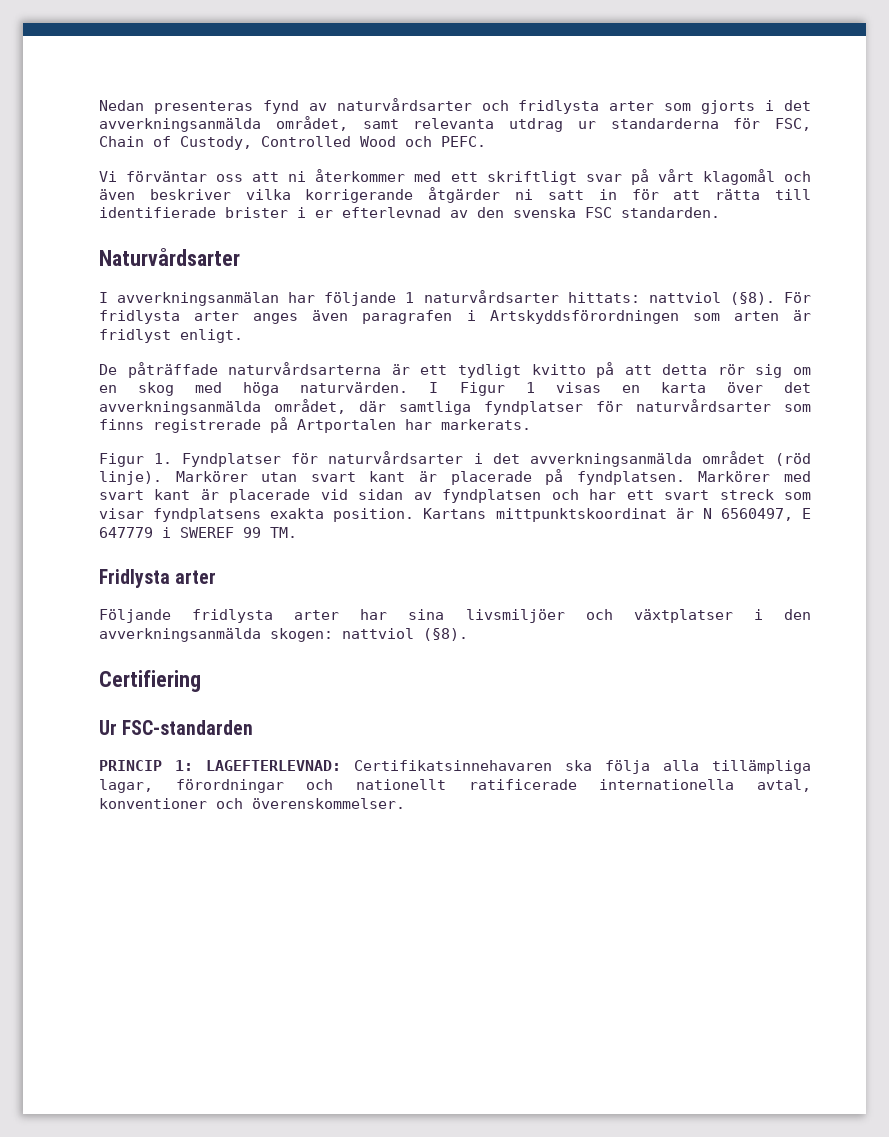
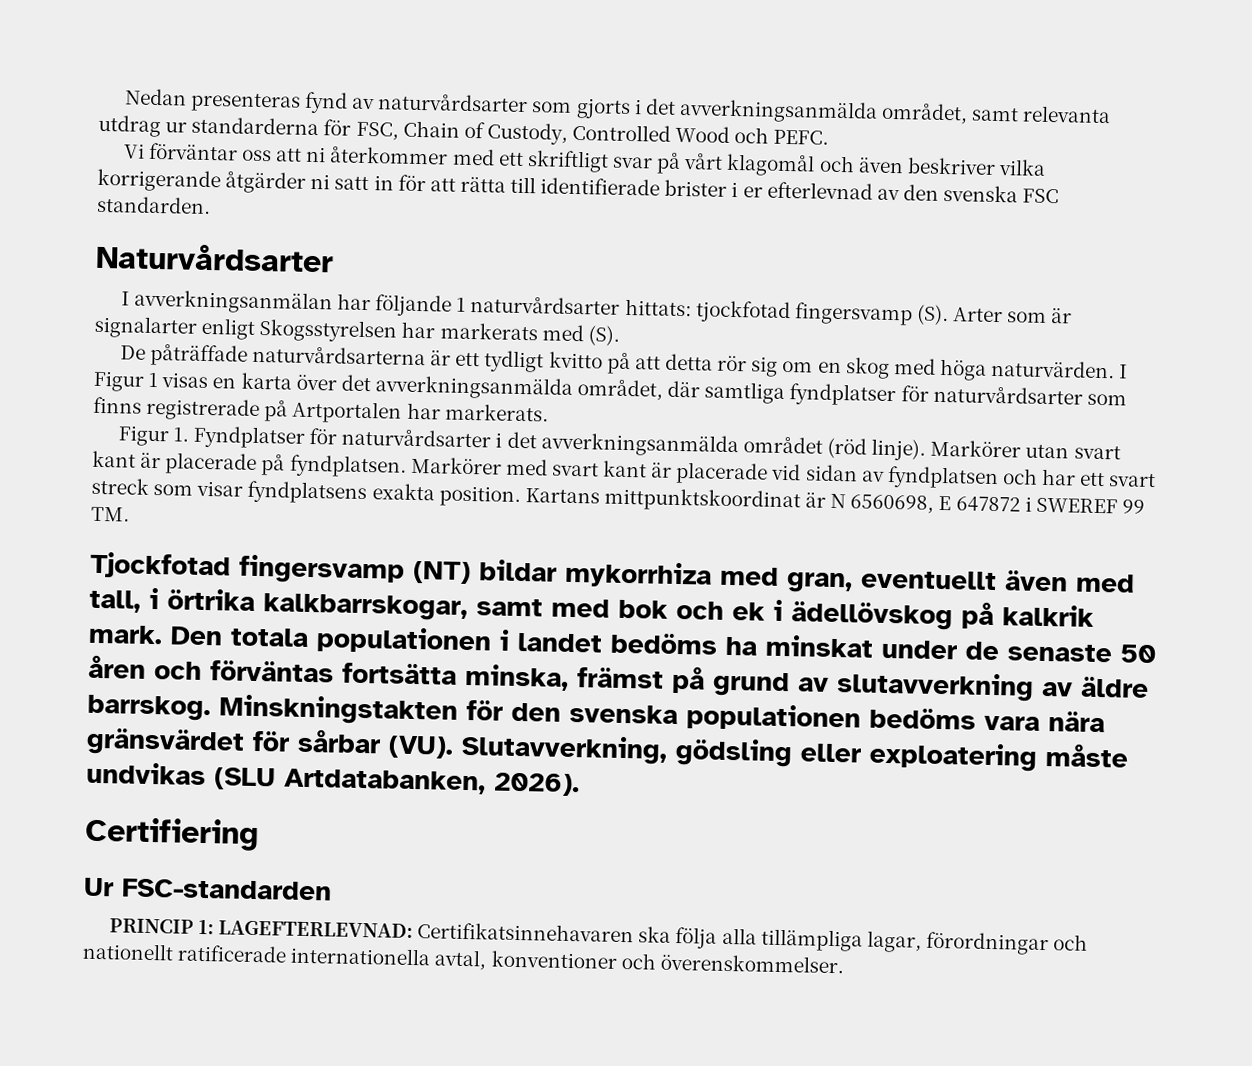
[481,100,655,114] och fridlysta arter -> (529, 103) none
[648,292,811,305] [99,310,811,324] [99,329,243,343] nattviol (§8). För fridlysta arter anges även paragrafen i Artskyddsförordningen som arten är fridlyst enligt. -> [695,300,1073,326] [94,315,620,346] tjockfotad fingersvamp (S). Arter som är signalarter enligt Skogsstyrelsen har markerats med (S).
[720,508,811,521] [99,527,153,538] 6560497, E 647779 -> [850,494,1021,514] 6560698, E 647872
[99,569,217,588] [99,609,811,623] [99,628,468,642] Fridlysta arter // Följande fridlysta arter har sina livsmiljöer och växtplatser i den avverkningsanmälda skogen: nattviol (§8). -> [90,551,1135,594] [89,587,1094,631] [88,624,1156,664] [88,654,1149,702] [87,694,1105,733] [86,727,1129,772] [86,761,580,797] Tjockfotad fingersvamp (NT) bildar mykorrhiza med gran, eventuellt även med tall, i örtrika kalkbarrskogar, samt med bok och ek i ädellövskog på kalkrik mark. Den totala populationen i landet bedöms ha minskat under de senaste 50 åren och förväntas fortsätta minska, främst på grund av slutavverkning av äldre barrskog. Minskningstakten för den svenska populationen bedöms vara nära gränsvärdet för sårbar (VU). Slutavverkning, gödsling eller exploatering måste undvikas (SLU Artdatabanken, 2026).

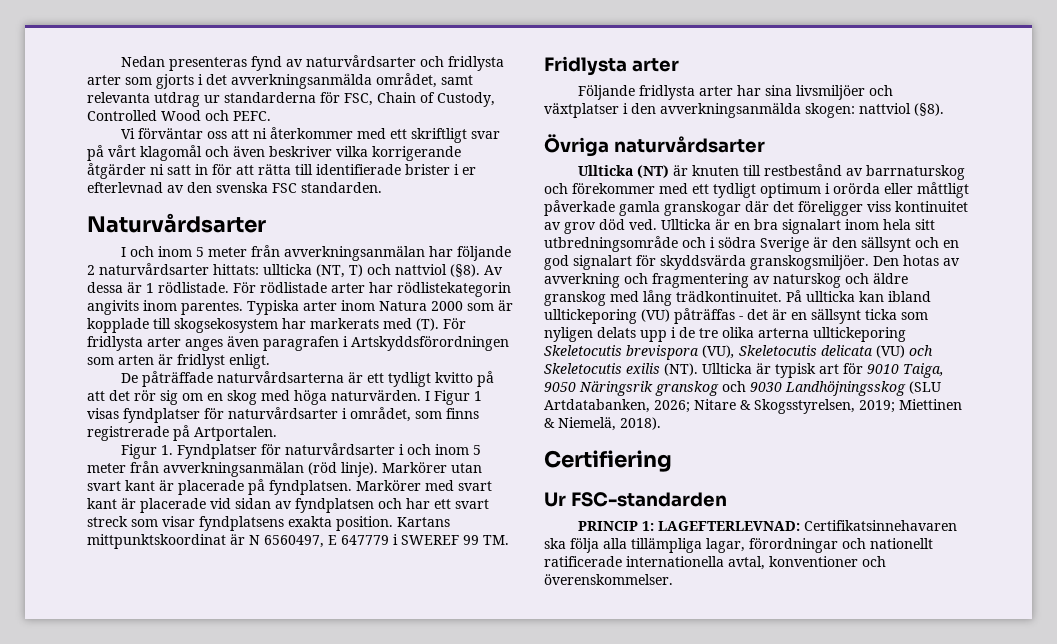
(529, 103) none -> [419,56,504,71] [87,75,121,85] och fridlysta arter
(130, 298) none -> [129,245,280,257] och inom 5 meter från
[456,297,467,312] 1 -> [87,265,95,275] 2
[695,300,1073,326] [94,315,620,346] tjockfotad fingersvamp (S). Arter som är signalarter enligt Skogsstyrelsen har markerats med (S). -> [263,264,503,278] [87,282,511,297] [87,300,513,315] [87,318,466,333] [87,336,509,351] [87,354,270,369] ullticka (NT, T) och nattviol (§8). Av dessa är 1 rödlistade. För rödlistade arter har rödlistekategorin angivits inom parentes. Typiska arter inom Natura 2000 som är kopplade till skogsekosystem har markerats med (T). För fridlysta arter anges även paragrafen i Artskyddsförordningen som arten är fridlyst enligt.
[665,353,714,371] detta -> [109,390,130,401] det
[212,372,786,405] en karta över det avverkningsanmälda området, där samtliga -> (119, 413) none
(1083, 395) none -> [342,407,411,422] i området,
[292,400,549,424] Artportalen har markerats. -> [194,426,277,441] Artportalen.
[506,431,823,458] det avverkningsanmälda området -> [406,444,481,455] [87,461,304,477] och inom 5 meter från avverkningsanmälan
[850,494,1021,514] 6560698, E 647872 -> [264,535,389,548] 6560497, E 647779
[90,551,1135,594] [89,587,1094,631] [88,624,1156,664] [88,654,1149,702] [87,694,1105,733] [86,727,1129,772] [86,761,580,797] Tjockfotad fingersvamp (NT) bildar mykorrhiza med gran, eventuellt även med tall, i örtrika kalkbarrskogar, samt med bok och ek i ädellövskog på kalkrik mark. Den totala populationen i landet bedöms ha minskat under de senaste 50 åren och förväntas fortsätta minska, främst på grund av slutavverkning av äldre barrskog. Minskningstakten för den svenska populationen bedöms vara nära gränsvärdet för sårbar (VU). Slutavverkning, gödsling eller exploatering måste undvikas (SLU Artdatabanken, 2026). -> [544,56,679,76] [577,85,893,100] [544,103,944,118] [544,134,765,157] [577,164,965,180] [544,182,969,198] [544,200,968,216] [544,219,935,234] [544,236,959,252] [544,255,960,270] [544,273,908,288] [544,290,931,306] [544,308,928,324] [544,327,906,342] [544,345,933,360] [544,363,944,378] [544,381,941,396] [544,399,962,414] [544,417,661,431] Fridlysta arter // Följande fridlysta arter har sina livsmiljöer och växtplatser i den avverkningsanmälda skogen: nattviol (§8). // Övriga naturvårdsarter // Ullticka (NT) är knuten till restbestånd av barrnaturskog och förekommer med ett tydligt optimum i orörda eller måttligt påverkade gamla granskogar där det föreligger viss kontinuitet av grov död ved. Ullticka är en bra signalart inom hela sitt utbredningsområde och i södra Sverige är den sällsynt och en god signalart för skyddsvärda granskogsmiljöer. Den hotas av avverkning och fragmentering av naturskog och äldre granskog med lång trädkontinuitet. På ullticka kan ibland ulltickeporing (VU) påträffas - det är en sällsynt ticka som nyligen delats upp i de tre olika arterna ulltickeporing Skeletocutis brevispora (VU), Skeletocutis delicata (VU) och Skeletocutis exilis (NT). Ullticka är typisk art för 9010 Taiga, 9050 Näringsrik granskog och 9030 Landhöjningsskog (SLU Artdatabanken, 2026; Nitare & Skogsstyrelsen, 2019; Miettinen & Niemelä, 2018).

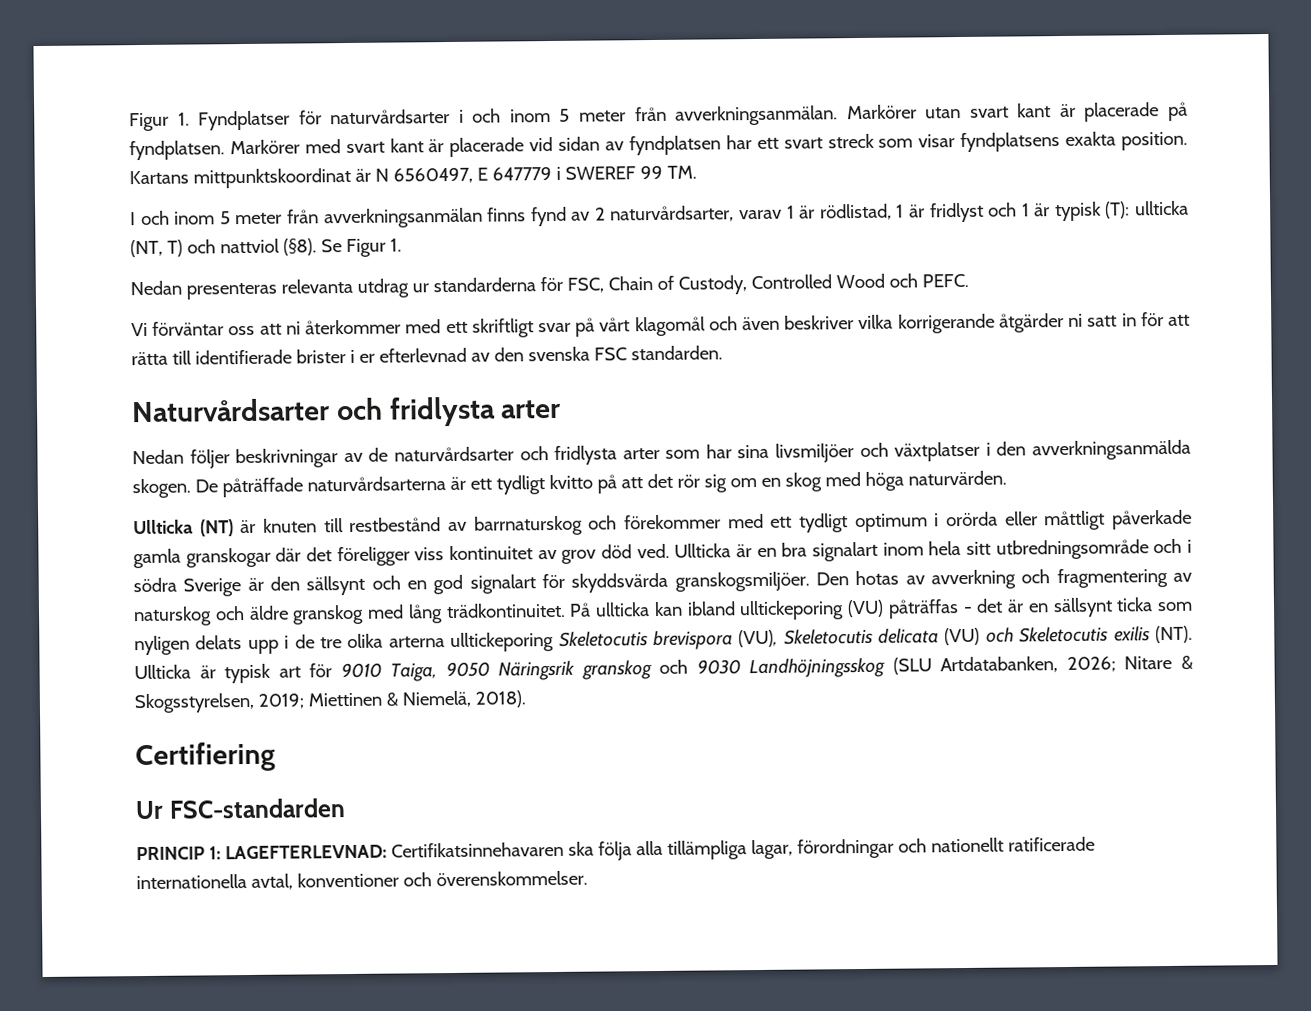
[120,55,504,71] [87,73,473,89] Nedan presenteras fynd av naturvårdsarter och fridlysta arter som gjorts i det avverkningsanmälda området, samt -> [129,101,1188,132] [129,131,1189,161] [129,165,697,189] [130,200,1190,229] [130,238,402,258] [130,280,277,300] Figur 1. Fyndplatser för naturvårdsarter i och inom 5 meter från avverkningsanmälan. Markörer utan svart kant är placerade på fyndplatsen. Markörer med svart kant är placerade vid sidan av fyndplatsen har ett svart streck som visar fyndplatsens exakta position. Kartans mittpunktskoordinat är N 6560497, E 647779 i SWEREF 99 TM. // I och inom 5 meter från avverkningsanmälan finns fynd av 2 naturvårdsarter, varav 1 är rödlistad, 1 är fridlyst och 1 är typisk (T): ullticka (NT, T) och nattviol (§8). Se Figur 1. // Nedan presenteras
[120,245,511,261] [87,263,503,278] [87,282,511,297] [87,300,513,315] [87,318,466,333] [87,336,509,351] [87,354,270,369] // I och inom 5 meter från avverkningsanmälan har följande 2 naturvårdsarter hittats: ullticka (NT, T) och nattviol (§8). Av dessa är 1 rödlistade. För rödlistade arter har rödlistekategorin angivits inom parentes. Typiska arter inom Natura 2000 som är kopplade till skogsekosystem har markerats med (T). För fridlysta arter anges även paragrafen i Artskyddsförordningen som arten är fridlyst enligt. // -> [335,396,562,427] [132,439,1192,469] [132,478,191,499] och fridlysta arter // Nedan följer beskrivningar av de naturvårdsarter och fridlysta arter som har sina livsmiljöer och växtplatser i den avverkningsanmälda skogen.
[425,390,482,405] [87,407,479,423] [87,425,277,441] [120,443,481,459] [87,461,482,477] [87,479,492,495] [87,498,489,513] [87,516,450,531] [87,534,509,549] [544,56,679,76] [577,85,893,100] [544,103,944,118] [544,134,765,157] I Figur 1 visas fyndplatser för naturvårdsarter i området, som finns registrerade på Artportalen. // Figur 1. Fyndplatser för naturvårdsarter i och inom 5 meter från avverkningsanmälan (röd linje). Markörer utan svart kant är placerade på fyndplatsen. Markörer med svart kant är placerade vid sidan av fyndplatsen och har ett svart streck som visar fyndplatsens exakta position. Kartans mittpunktskoordinat är N 6560497, E 647779 i SWEREF 99 TM. // Fridlysta arter // Följande fridlysta arter har sina livsmiljöer och växtplatser i den avverkningsanmälda skogen: nattviol (§8). // Övriga naturvårdsarter -> (1007, 478) none

